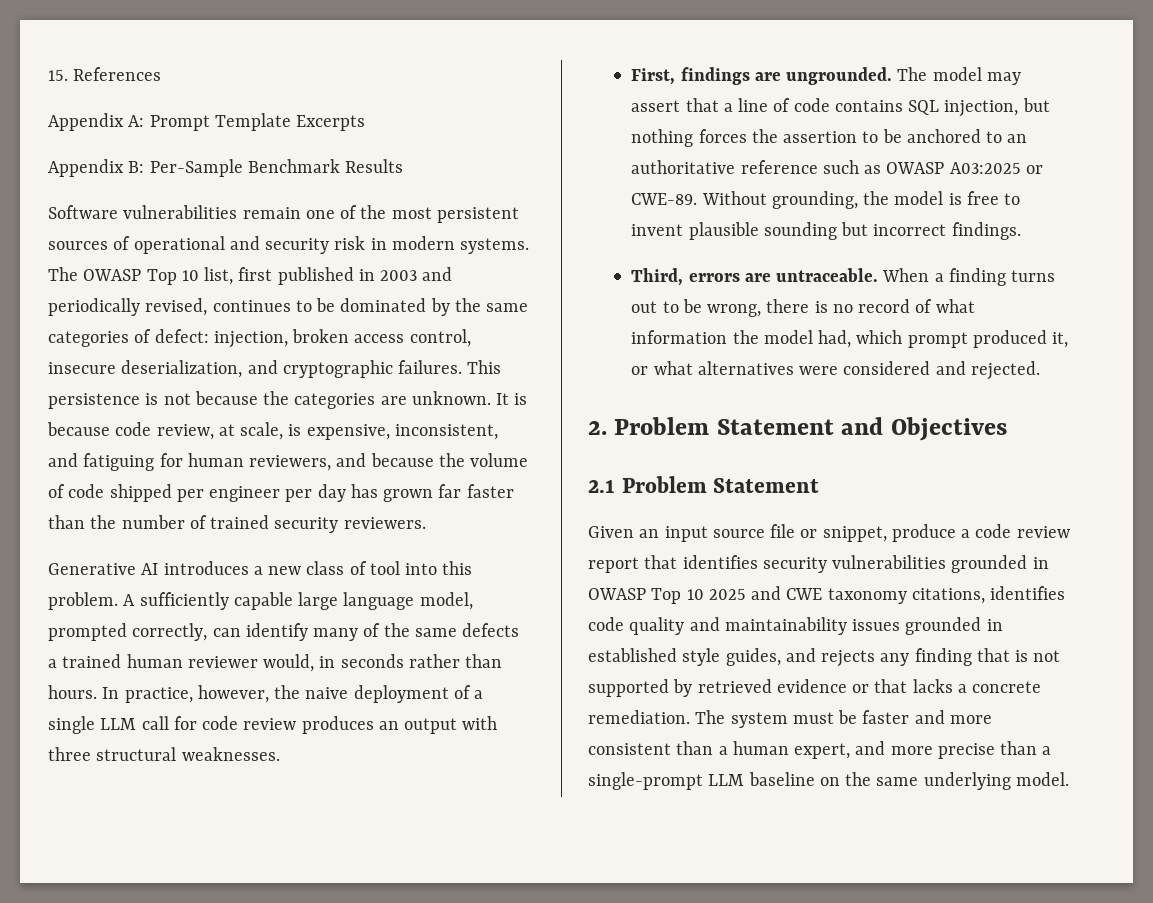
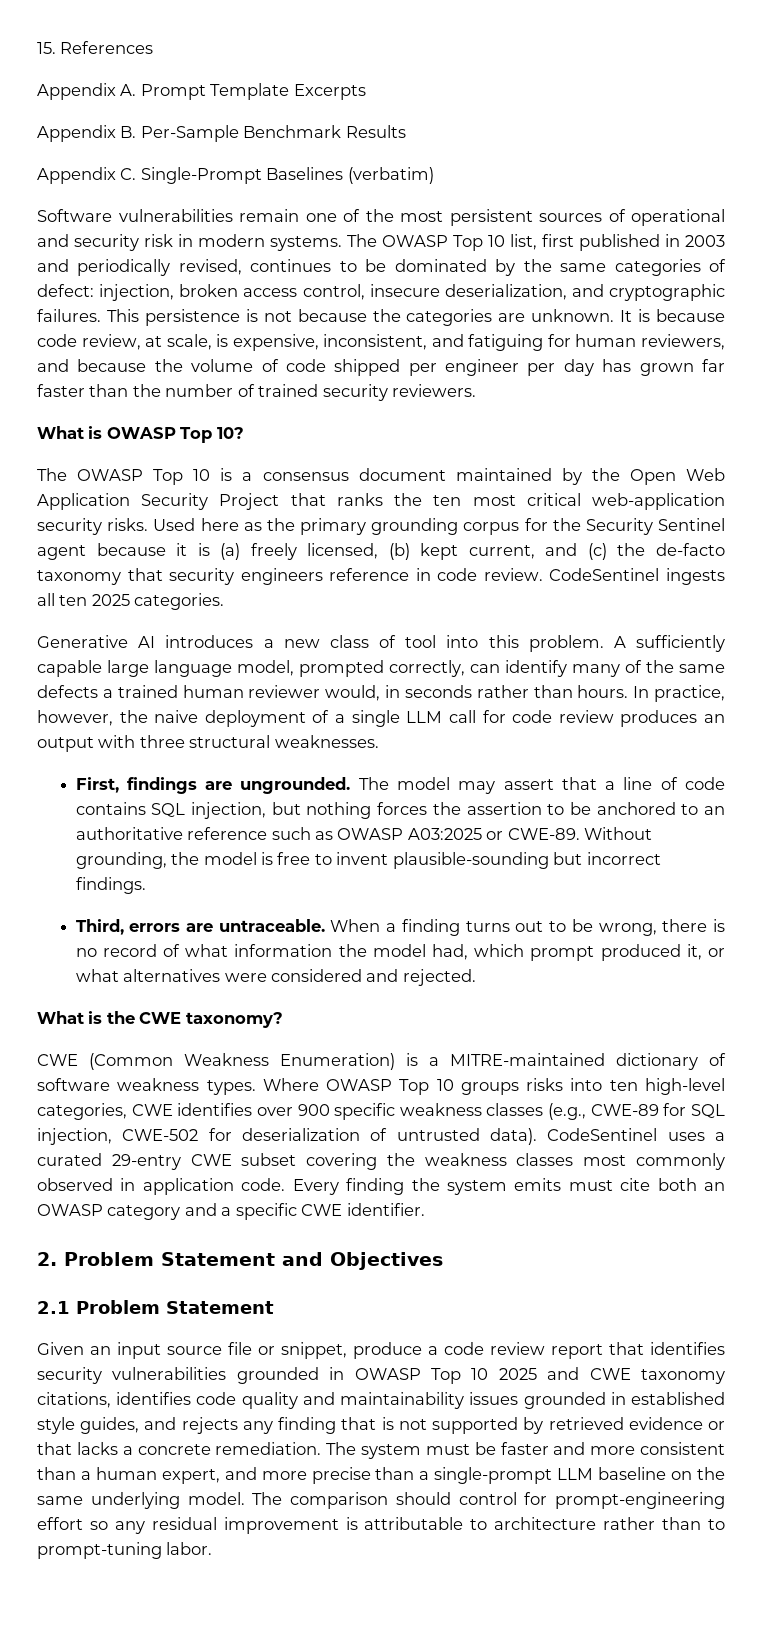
[128,115,145,127] A: -> [120,84,137,96] A.
[128,161,145,173] B: -> [120,126,137,138] B.
(404, 166) none -> [37,167,434,184] // Appendix C. Single-Prompt Baselines (verbatim)
(426, 523) none -> [37,426,244,443] [37,468,726,485] [37,493,725,510] [37,518,725,535] [37,543,726,560] [37,568,725,585] [37,593,225,610] // What is OWASP Top 10? // The OWASP Top 10 is a consensus document maintained by the Open Web Application Security Project that ranks the ten most critical web-application security risks. Used here as the primary grounding corpus for the Security Sentinel agent because it is (a) freely licensed, (b) kept current, and (c) the de-facto taxonomy that security engineers reference in code review. CodeSentinel ingests all ten 2025 categories.
[688,222,837,240] plausible sounding -> [392,852,549,869] plausible-sounding
(1040, 370) none -> [37,1011,283,1028] [37,1053,726,1070] [37,1078,725,1095] [37,1103,725,1120] [37,1128,725,1145] [37,1153,725,1170] [37,1178,725,1195] [37,1203,425,1220] // What is the CWE taxonomy? // CWE (Common Weakness Enumeration) is a MITRE-maintained dictionary of software weakness types. Where OWASP Top 10 groups risks into ten high-level categories, CWE identifies over 900 specific weakness classes (e.g., CWE-89 for SQL injection, CWE-502 for deserialization of untrusted data). CodeSentinel uses a curated 29-entry CWE subset covering the weakness classes most commonly observed in application code. Every finding the system emits must cite both an OWASP category and a specific CWE identifier.
(1069, 779) none -> [252,1492,725,1509] [37,1517,725,1534] [37,1542,213,1559] The comparison should control for prompt-engineering effort so any residual improvement is attributable to architecture rather than to prompt-tuning labor.

